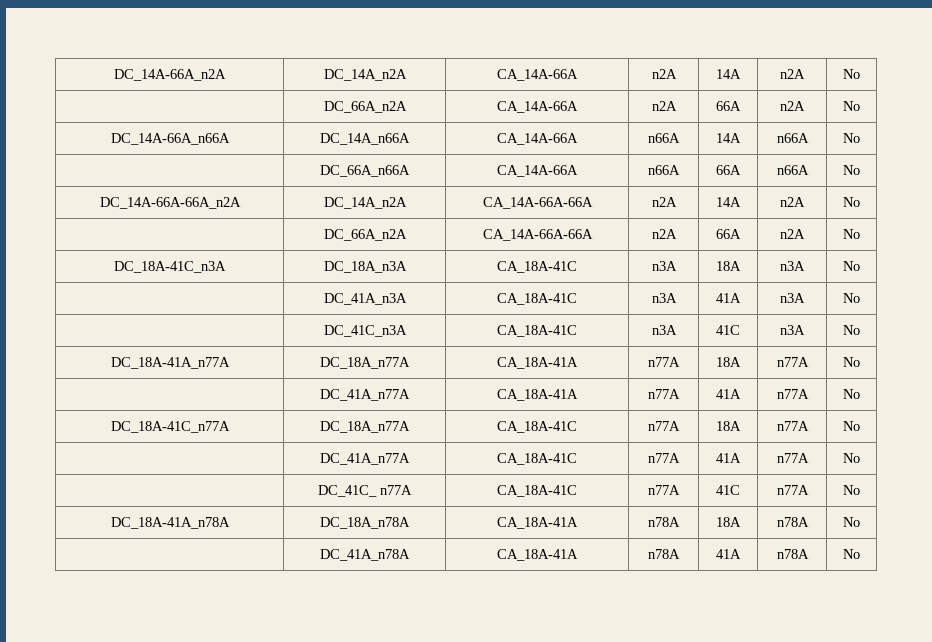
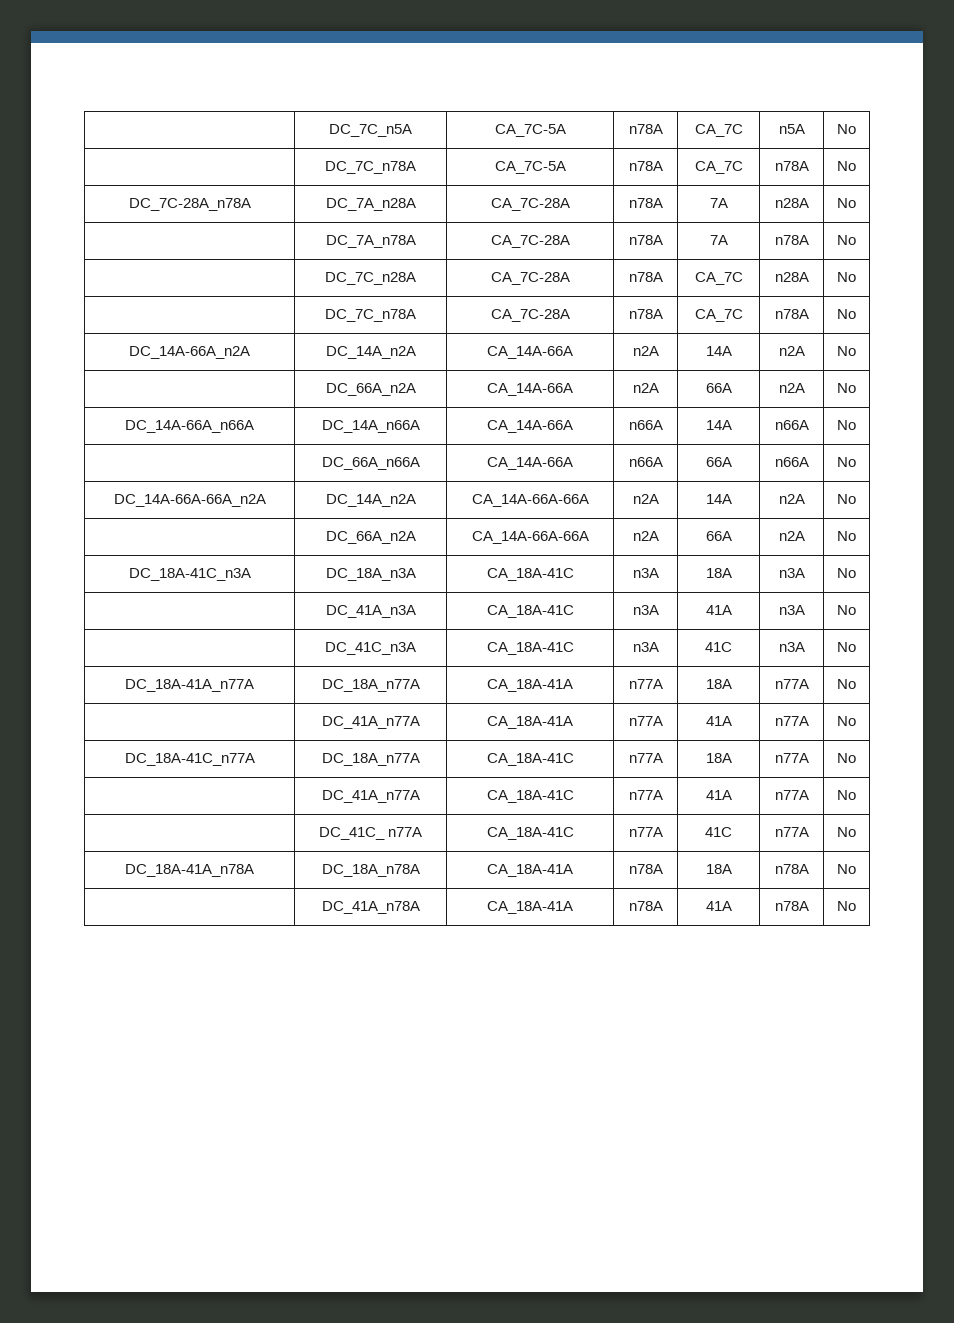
(114, 75) none -> [329,124,412,137] [494,124,566,137] [628,124,663,134] [694,124,743,137] [778,124,805,134] [837,124,856,134] [325,161,416,174] [494,161,566,174] [628,161,663,171] [694,161,743,174] [774,161,809,171] [837,161,856,171] [128,198,251,211] [325,198,416,211] [490,198,570,211] [628,198,663,208] [709,198,728,208] [774,198,809,208] [837,198,856,208] [325,235,416,248] [490,235,570,248] [628,235,663,245] [709,235,728,245] [774,235,809,245] [837,235,856,245] [325,272,416,285] [490,272,570,285] [628,272,663,282] [694,272,743,285] [774,272,809,282] [837,272,856,282] [325,309,416,322] [490,309,570,322] [628,309,663,319] [694,309,743,322] [774,309,809,319] [837,309,856,319] | DC_7C_n5A | CA_7C-5A | n78A | CA_7C | n5A | No // | DC_7C_n78A | CA_7C-5A | n78A | CA_7C | n78A | No // DC_7C-28A_n78A | DC_7A_n28A | CA_7C-28A | n78A | 7A | n28A | No // | DC_7A_n78A | CA_7C-28A | n78A | 7A | n78A | No // | DC_7C_n28A | CA_7C-28A | n78A | CA_7C | n28A | No // | DC_7C_n78A | CA_7C-28A | n78A | CA_7C | n78A | No //

